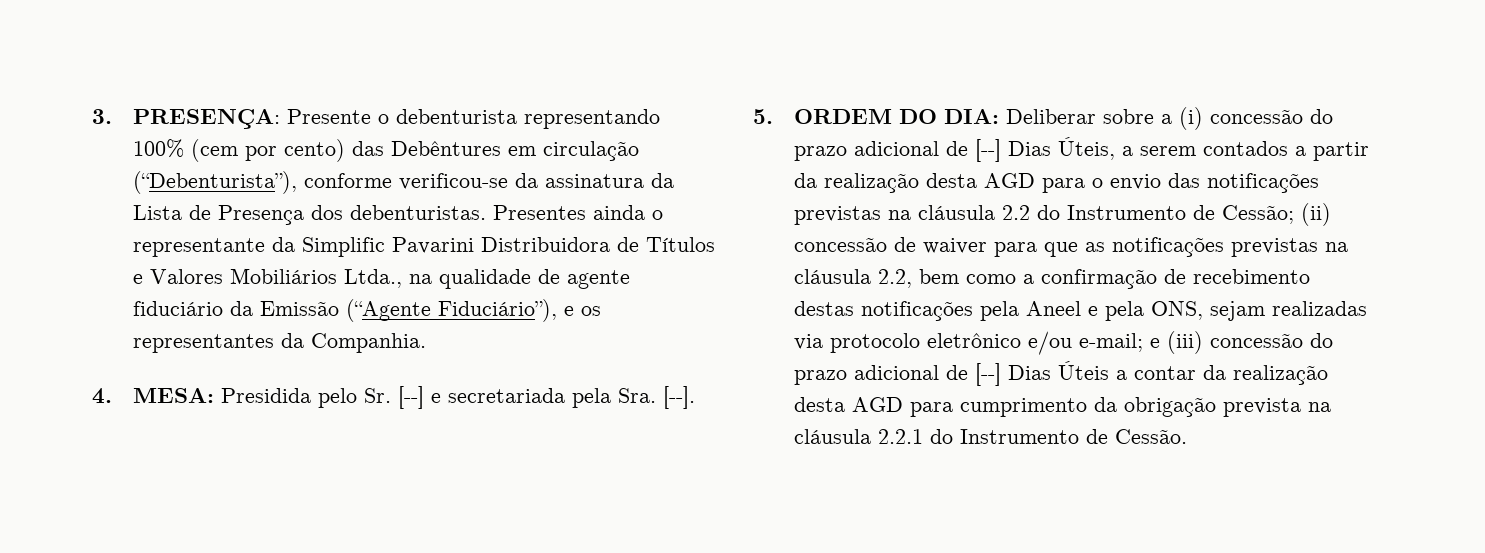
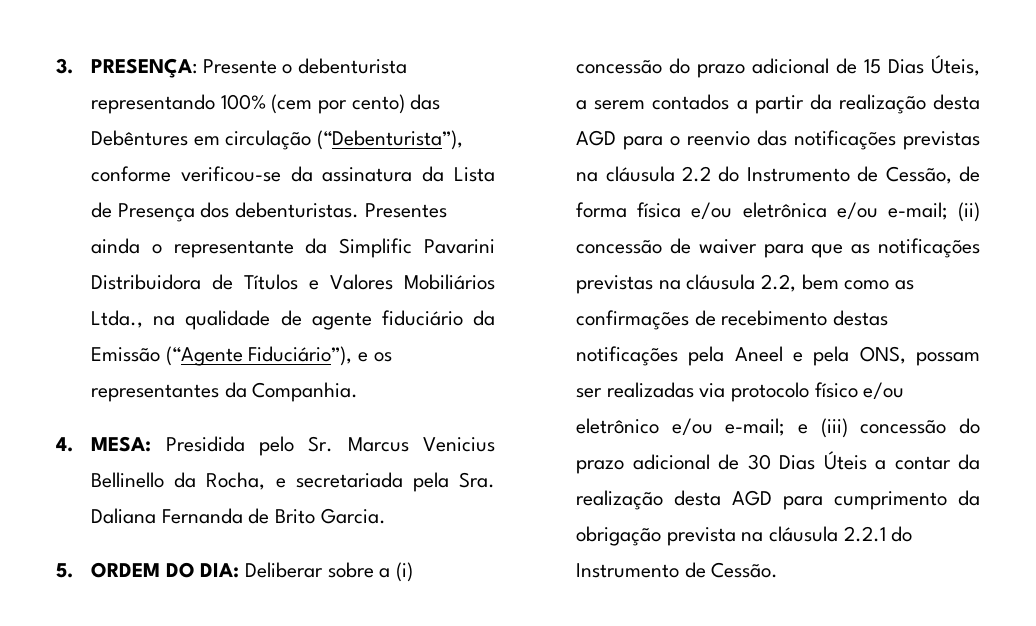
[398,386,696,409] [--] e secretariada pela Sra. [--]. -> [347,437,495,452] [91,472,496,492] [91,508,386,524] Marcus Venicius Bellinello da Rocha, e secretariada pela Sra. Daliana Fernanda de Brito Garcia.
[975,139,1002,162] [--] -> [864,59,882,74] 15
[1110,174,1162,190] envio -> [687,131,751,146] reenvio
[1222,205,1295,224] Cessão; -> [885,166,980,184] [576,202,948,220] Cessão, de forma física e/ou eletrônica e/ou e-mail;
[1023,269,1158,289] a confirmação -> [895,280,915,290] [576,310,690,330] as confirmações
[1210,301,1266,321] sejam -> [916,352,980,366] [576,388,603,398] possam ser
(921, 343) none -> [814,382,905,400] físico e/ou
[975,363,1002,386] [--] -> [747,454,771,470] 30

